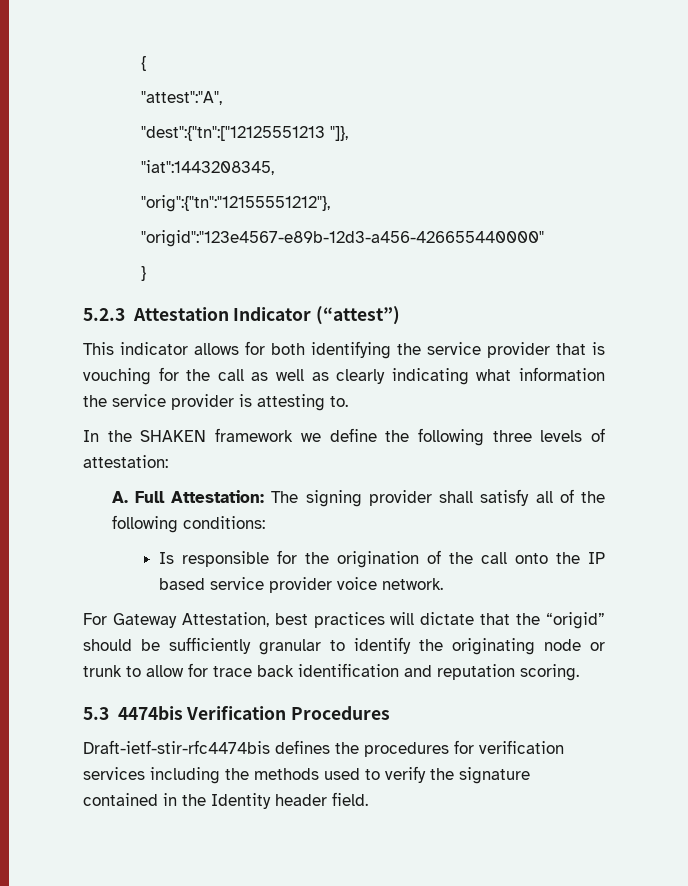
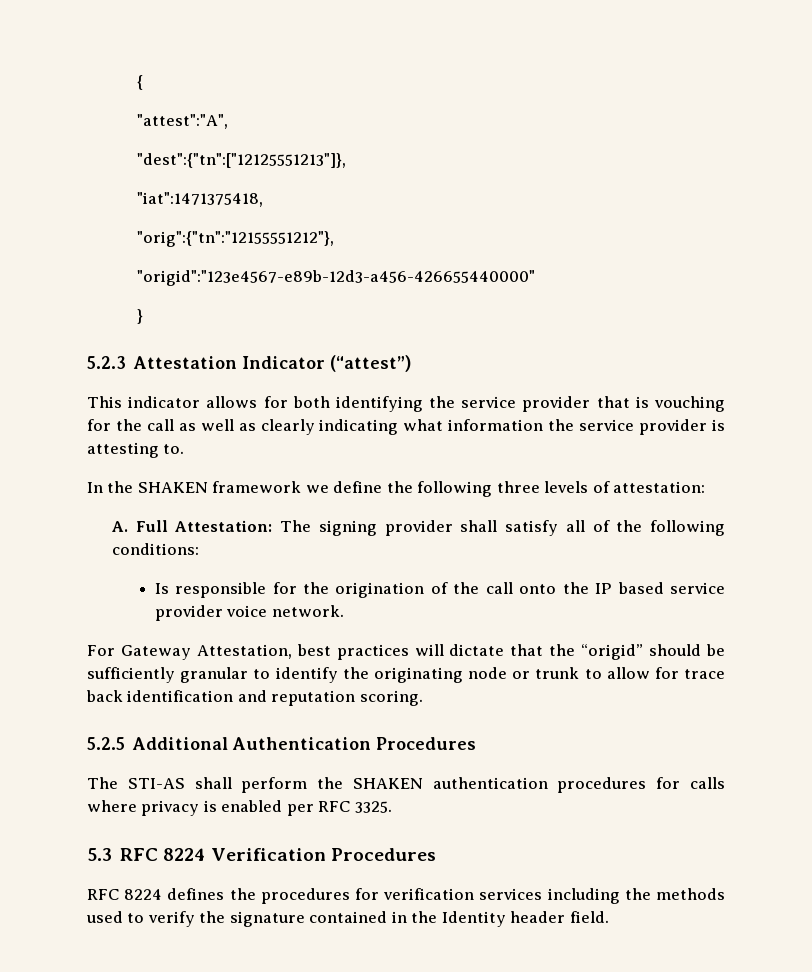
[140,126,348,141] [140,160,274,175] "dest":{"tn":["12125551213 "]}, // "iat":1443208345, -> [136,153,346,168] [136,192,263,207] "dest":{"tn":["12125551213"]}, // "iat":1471375418,
[83,706,183,720] 5.3 4474bis -> [87,737,477,750] [87,777,725,793] [87,800,392,816] [87,848,206,861] 5.2.5 Additional Authentication Procedures // The STI-AS shall perform the SHAKEN authentication procedures for calls where privacy is enabled per RFC 3325. // 5.3 RFC 8224
[83,740,270,754] Draft-ietf-stir-rfc4474bis -> [87,889,163,900] RFC 8224

